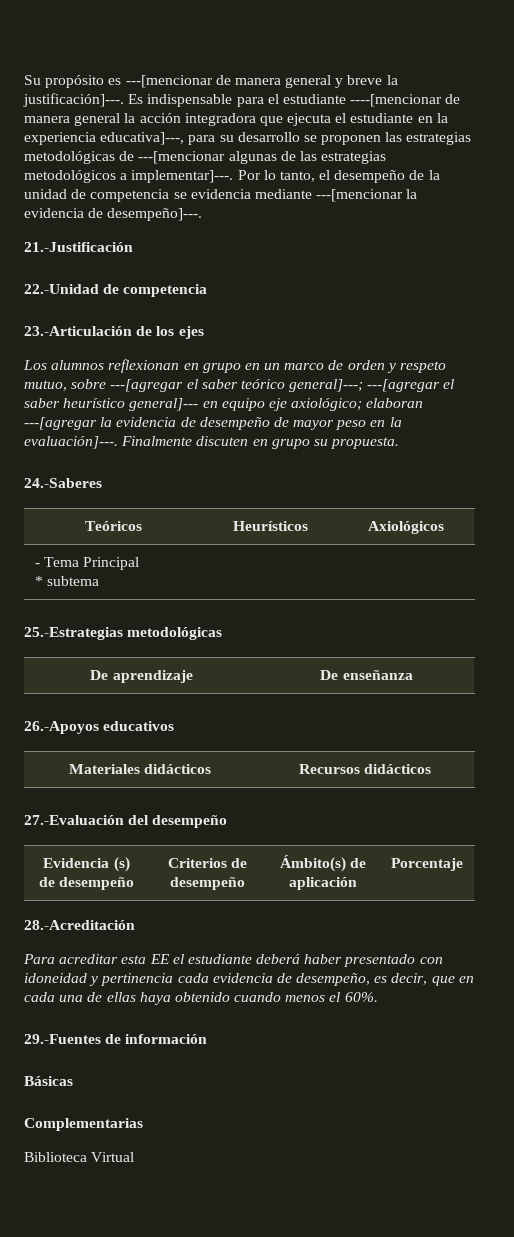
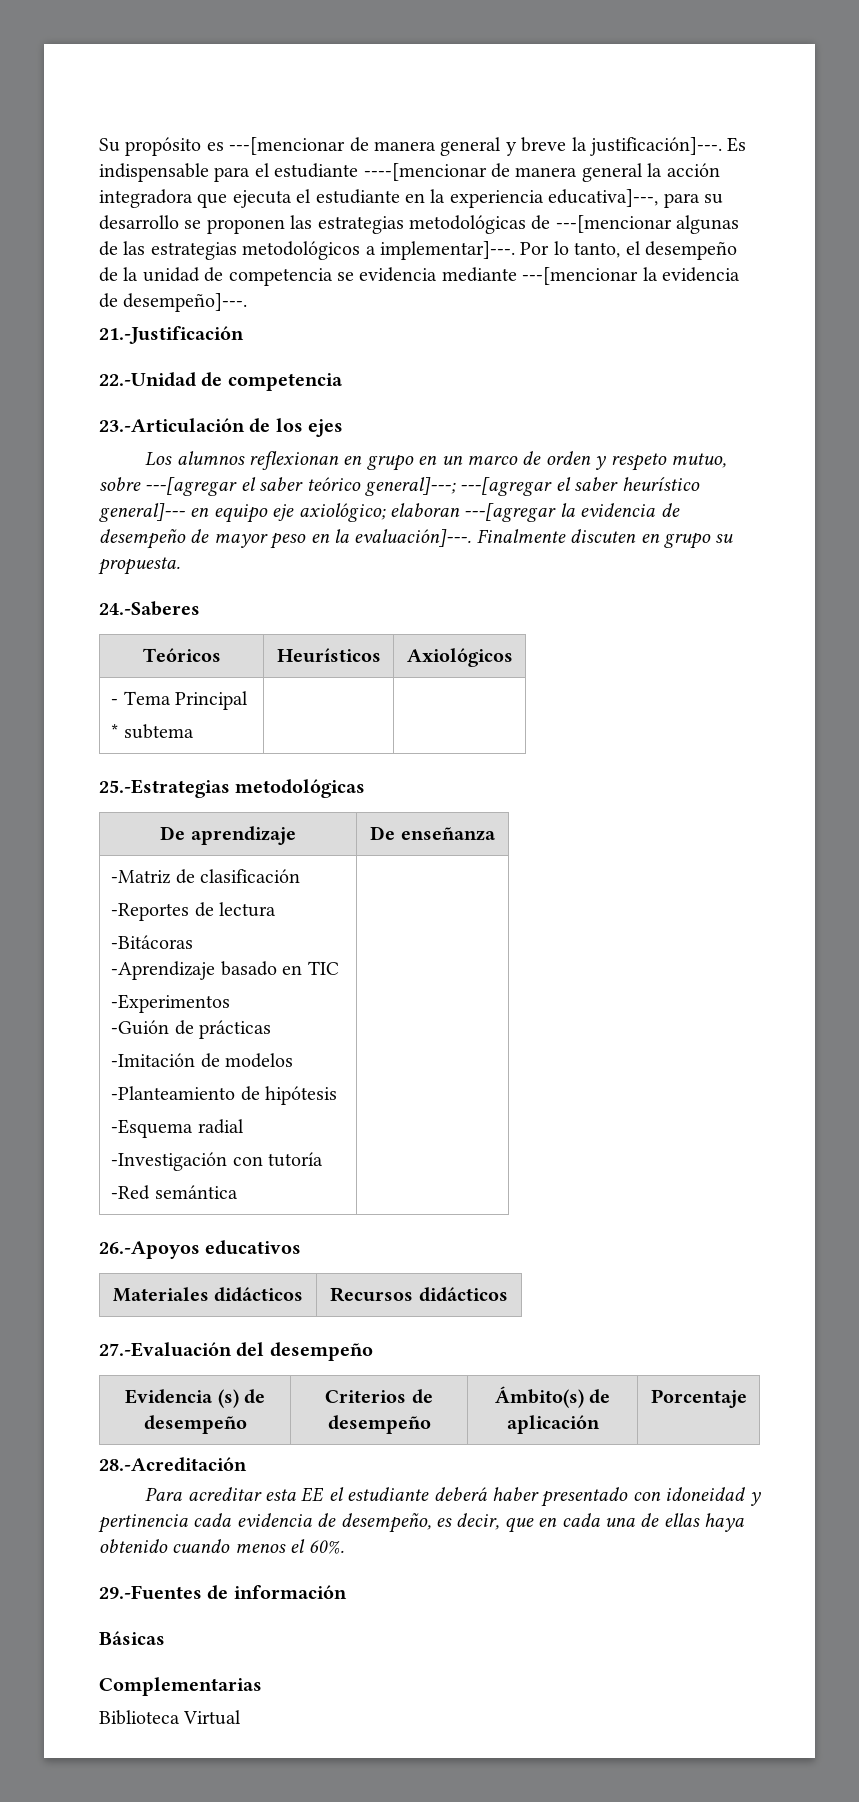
(413, 675) none -> [111,869,301,884] [111,902,277,921] [111,935,194,949] [111,961,339,980] [111,994,231,1013] [111,1020,272,1039] [111,1053,294,1068] [111,1086,338,1105] [111,1119,244,1138] [111,1152,324,1171] [111,1185,238,1200] // -Matriz de clasificación // -Reportes de lectura // -Bitácoras // -Aprendizaje basado en TIC // -Experimentos // -Guión de prácticas // -Imitación de modelos // -Planteamiento de hipótesis // -Esquema radial // -Investigación con tutoría // -Red semántica |

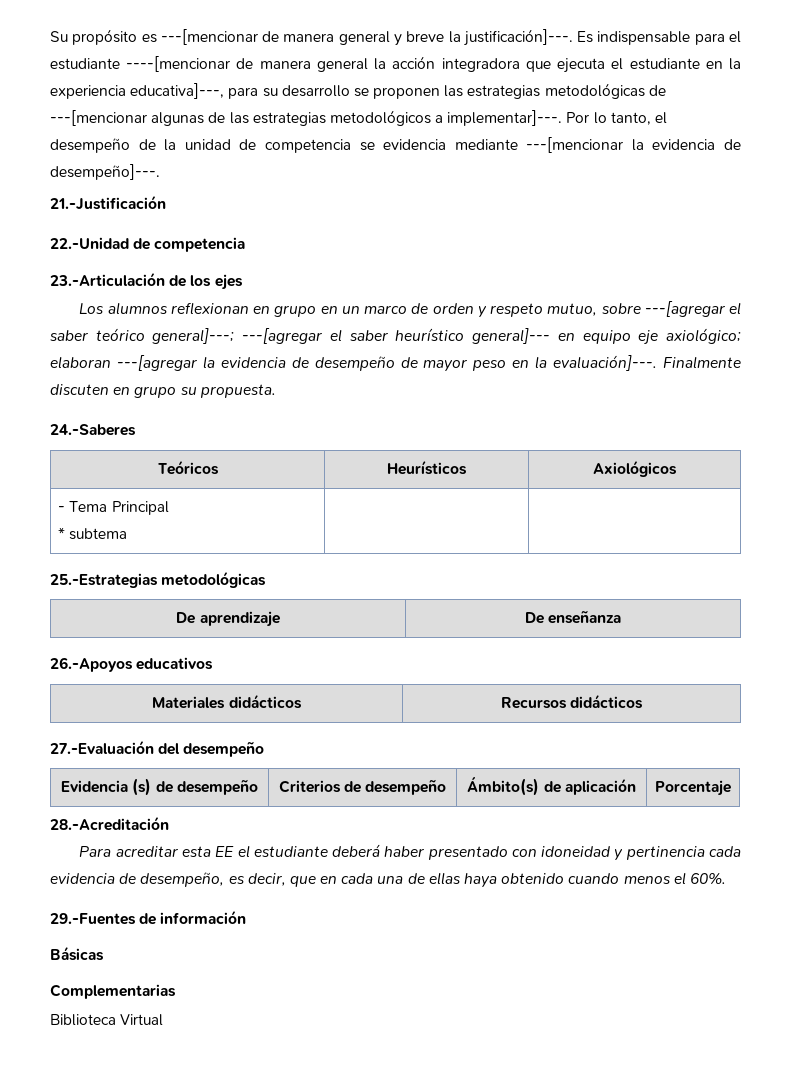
[111,869,301,884] [111,902,277,921] [111,935,194,949] [111,961,339,980] [111,994,231,1013] [111,1020,272,1039] [111,1053,294,1068] [111,1086,338,1105] [111,1119,244,1138] [111,1152,324,1171] [111,1185,238,1200] // -Matriz de clasificación // -Reportes de lectura // -Bitácoras // -Aprendizaje basado en TIC // -Experimentos // -Guión de prácticas // -Imitación de modelos // -Planteamiento de hipótesis // -Esquema radial // -Investigación con tutoría // -Red semántica | -> (622, 617) none

